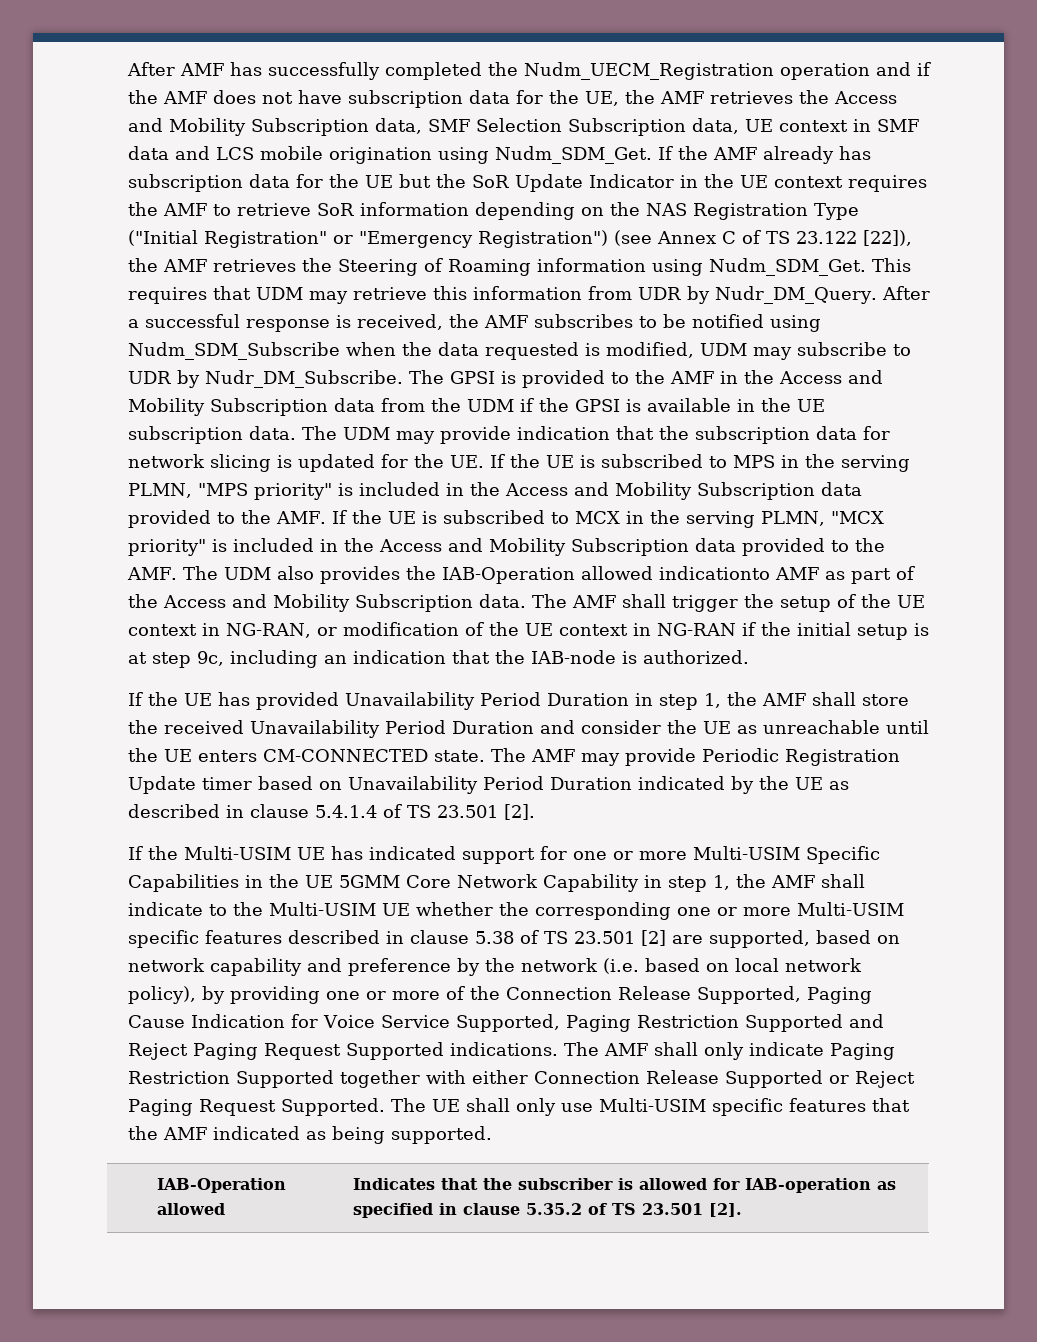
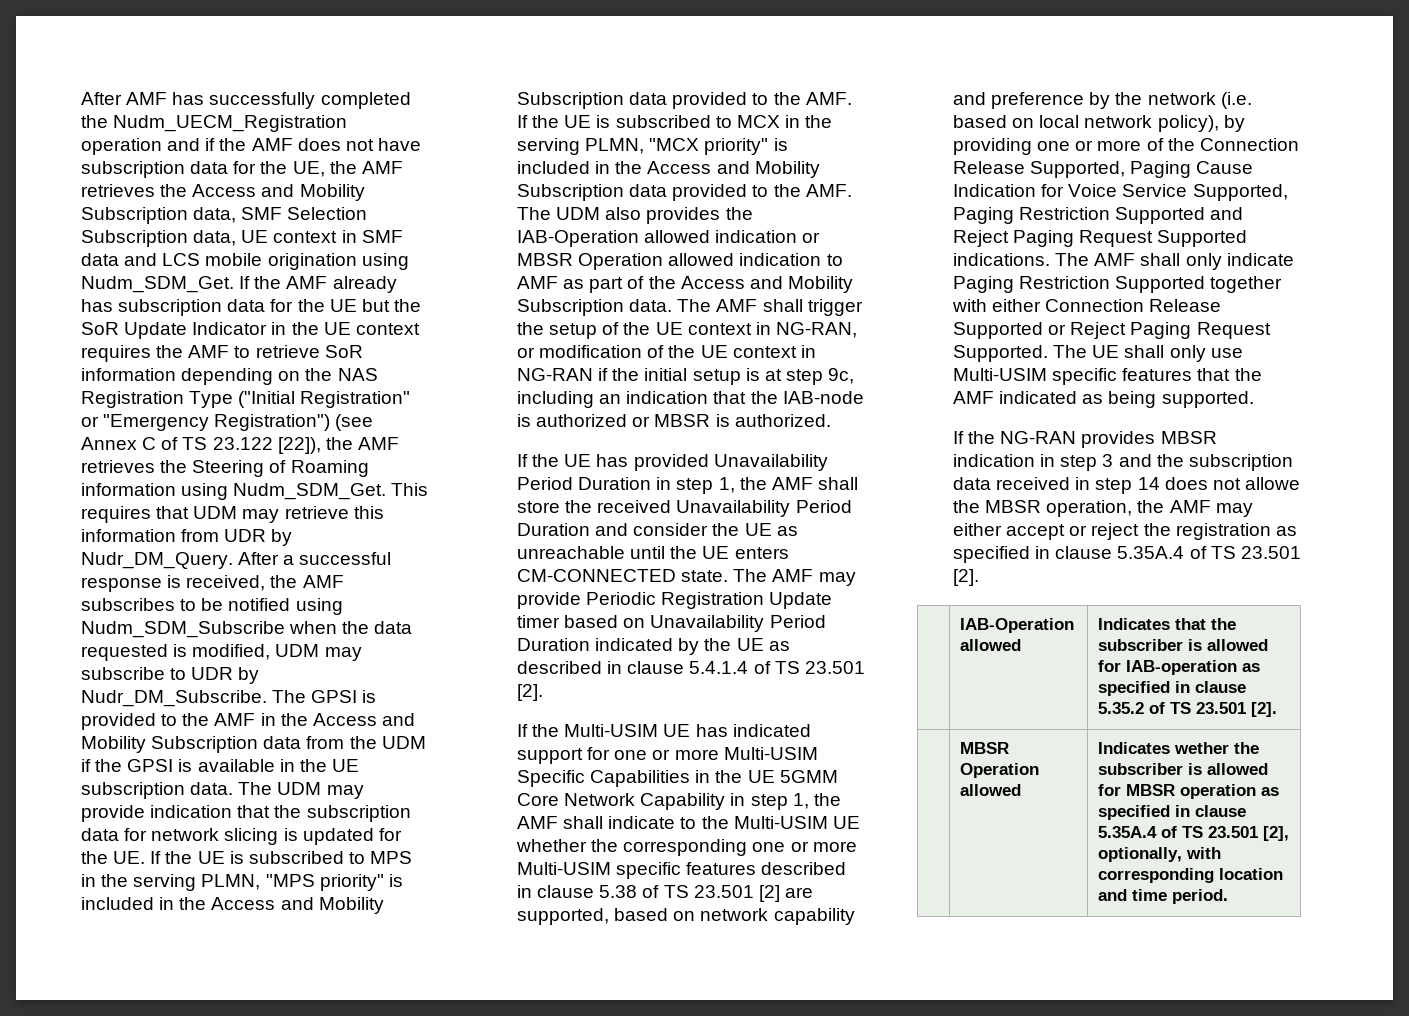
[658,566,770,580] indicationto -> [715,230,821,243] [517,253,843,270] indication or MBSR Operation allowed indication to
(637, 657) none -> [536,414,730,427] authorized or MBSR is
(492, 1135) none -> [953,431,1217,448] [953,454,1293,471] [953,477,1300,494] [953,500,1253,517] [953,523,1297,540] [953,546,1301,563] [953,569,980,586] // If the NG-RAN provides MBSR indication in step 3 and the subscription data received in step 14 does not allowe the MBSR operation, the AMF may either accept or reject the registration as specified in clause 5.35A.4 of TS 23.501 [2].
(742, 1210) none -> [960,742,1010,754] [960,763,1040,778] [960,784,1022,796] [1098,742,1260,754] [1098,763,1269,775] [1098,784,1280,799] [1098,805,1247,820] [1098,826,1290,841] [1098,847,1222,862] [1098,868,1284,883] [1098,889,1229,904] // | MBSR Operation allowed | Indicates wether the subscriber is allowed for MBSR operation as specified in clause 5.35A.4 of TS 23.501 [2], optionally, with corresponding location and time period.

